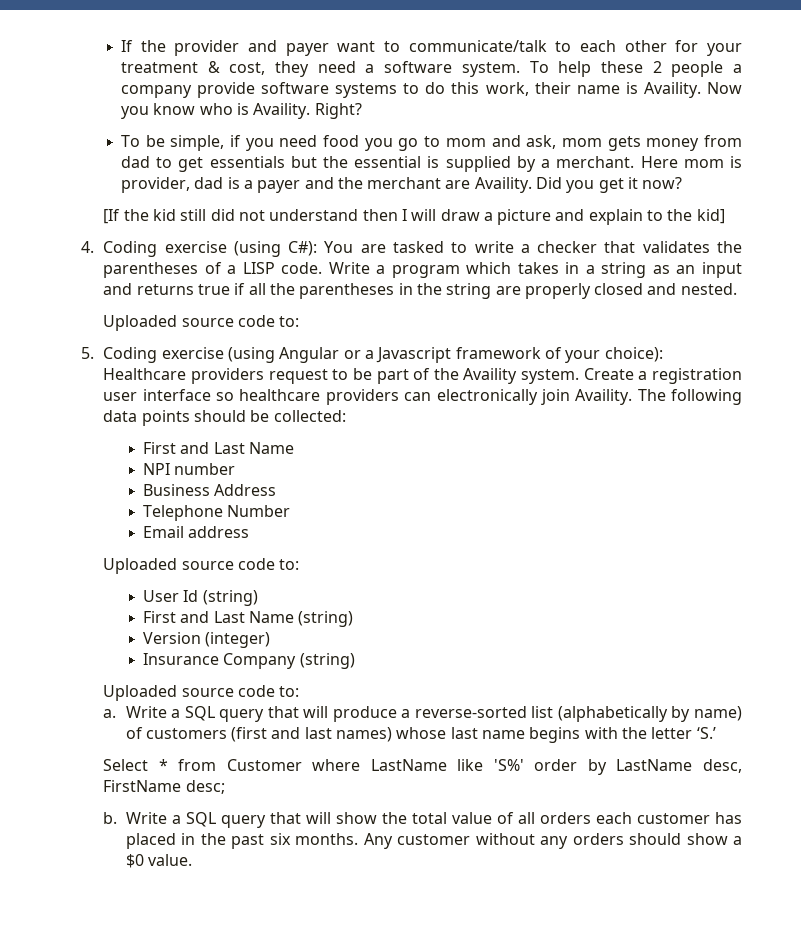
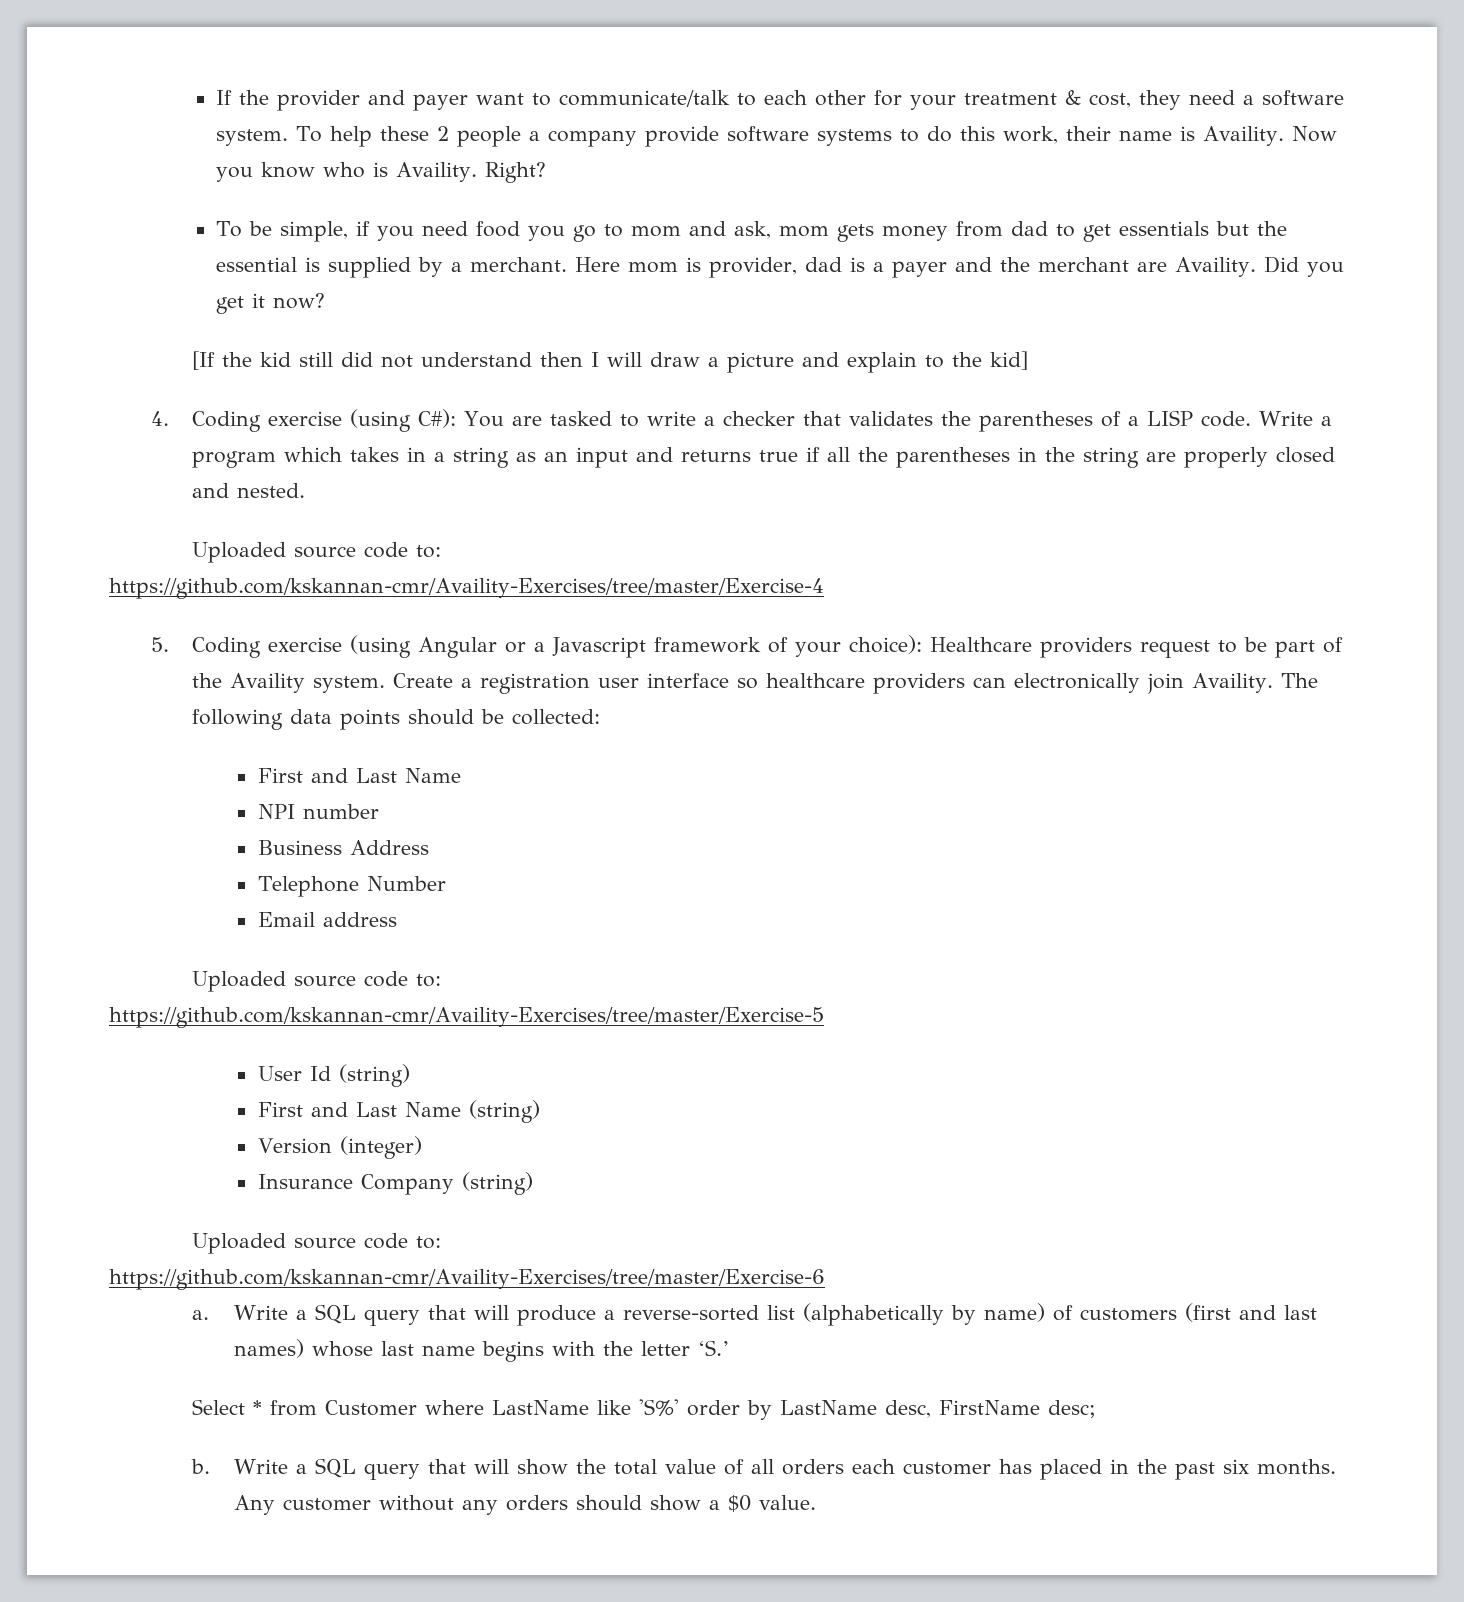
(300, 321) none -> [109,578,824,599] // https://github.com/kskannan-cmr/Availity-Exercises/tree/master/Exercise-4
(300, 564) none -> [109,1007,824,1028] // https://github.com/kskannan-cmr/Availity-Exercises/tree/master/Exercise-5
(300, 691) none -> [109,1269,825,1290] // https://github.com/kskannan-cmr/Availity-Exercises/tree/master/Exercise-6

